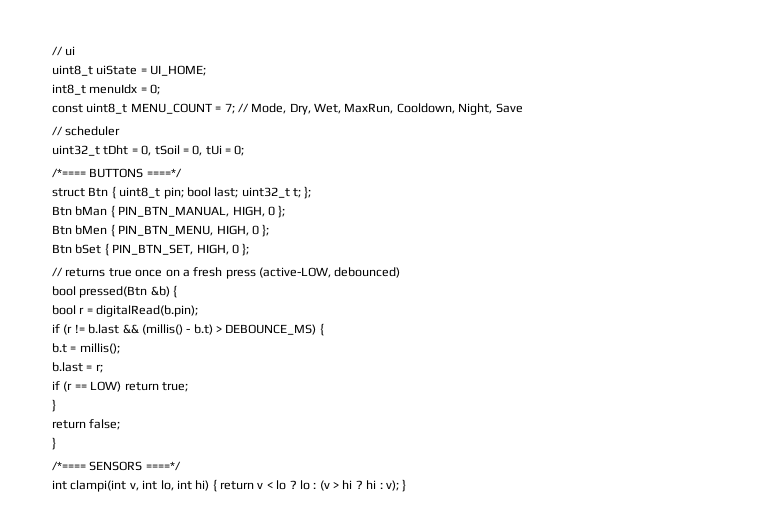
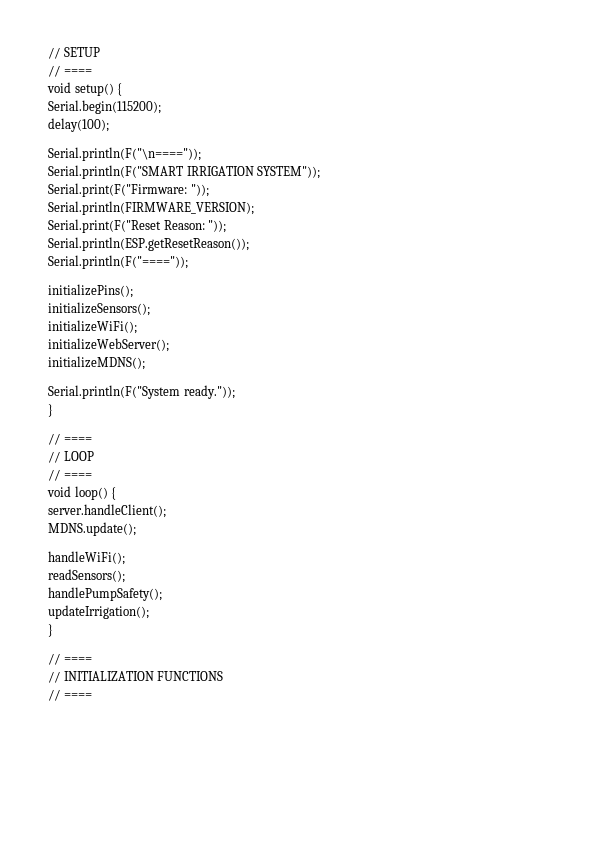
[52,46,76,56] [52,65,207,76] [52,84,161,95] [52,103,523,115] [52,126,121,136] [52,145,245,156] [52,168,182,178] [52,186,312,199] [52,205,286,218] [52,224,270,237] [52,243,250,256] [52,267,401,279] [52,285,178,298] [52,305,199,317] [52,323,324,336] [52,343,120,354] [52,362,103,373] [52,381,188,392] [52,399,56,412] [52,419,121,430] [52,437,56,450] [52,461,181,471] [52,479,407,492] // ui // uint8_t uiState = UI_HOME; // int8_t menuIdx = 0; // const uint8_t MENU_COUNT = 7; // Mode, Dry, Wet, MaxRun, Cooldown, Night, Save // // scheduler // uint32_t tDht = 0, tSoil = 0, tUi = 0; // /*==== BUTTONS ====*/ // struct Btn { uint8_t pin; bool last; uint32_t t; }; // Btn bMan { PIN_BTN_MANUAL, HIGH, 0 }; // Btn bMen { PIN_BTN_MENU, HIGH, 0 }; // Btn bSet { PIN_BTN_SET, HIGH, 0 }; // // returns true once on a fresh press (active-LOW, debounced) // bool pressed(Btn &b) { // bool r = digitalRead(b.pin); // if (r != b.last && (millis() - b.t) > DEBOUNCE_MS) { // b.t = millis(); // b.last = r; // if (r == LOW) return true; // } // return false; // } // /*==== SENSORS ====*/ // int clampi(int v, int lo, int hi) { return v < lo ? lo : (v > hi ? hi : v); } -> [48,47,100,59] [48,65,92,77] [47,82,123,96] [48,100,161,114] [48,118,109,132] [48,147,201,161] [48,165,321,179] [48,183,209,197] [48,201,254,215] [48,219,227,233] [48,237,249,251] [48,255,188,269] [48,284,133,298] [48,302,150,316] [48,320,137,334] [48,338,169,352] [48,356,145,370] [48,385,235,399] [48,404,53,417] [48,433,92,445] [48,451,94,463] [48,469,92,481] [47,486,117,500] [48,504,166,518] [48,522,136,536] [48,551,125,565] [48,569,125,583] [48,587,162,601] [48,605,149,619] [48,624,53,637] [48,653,92,665] [48,671,224,683] [48,689,92,701] // SETUP // // ==== // void setup() { // Serial.begin(115200); // delay(100); // Serial.println(F("\n====")); // Serial.println(F("SMART IRRIGATION SYSTEM")); // Serial.print(F("Firmware: ")); // Serial.println(FIRMWARE_VERSION); // Serial.print(F("Reset Reason: ")); // Serial.println(ESP.getResetReason()); // Serial.println(F("====")); // initializePins(); // initializeSensors(); // initializeWiFi(); // initializeWebServer(); // initializeMDNS(); // Serial.println(F("System ready.")); // } // // ==== // // LOOP // // ==== // void loop() { // server.handleClient(); // MDNS.update(); // handleWiFi(); // readSensors(); // handlePumpSafety(); // updateIrrigation(); // } // // ==== // // INITIALIZATION FUNCTIONS // // ====

